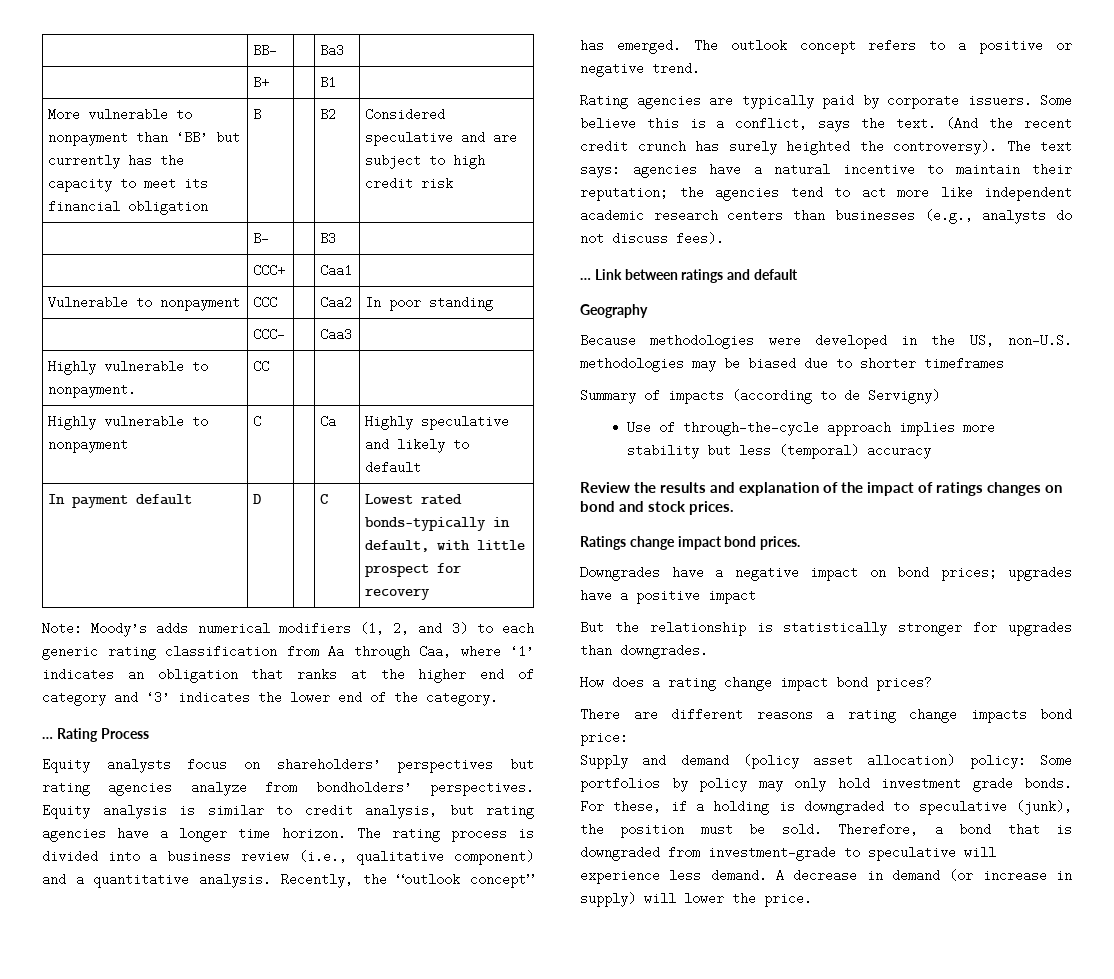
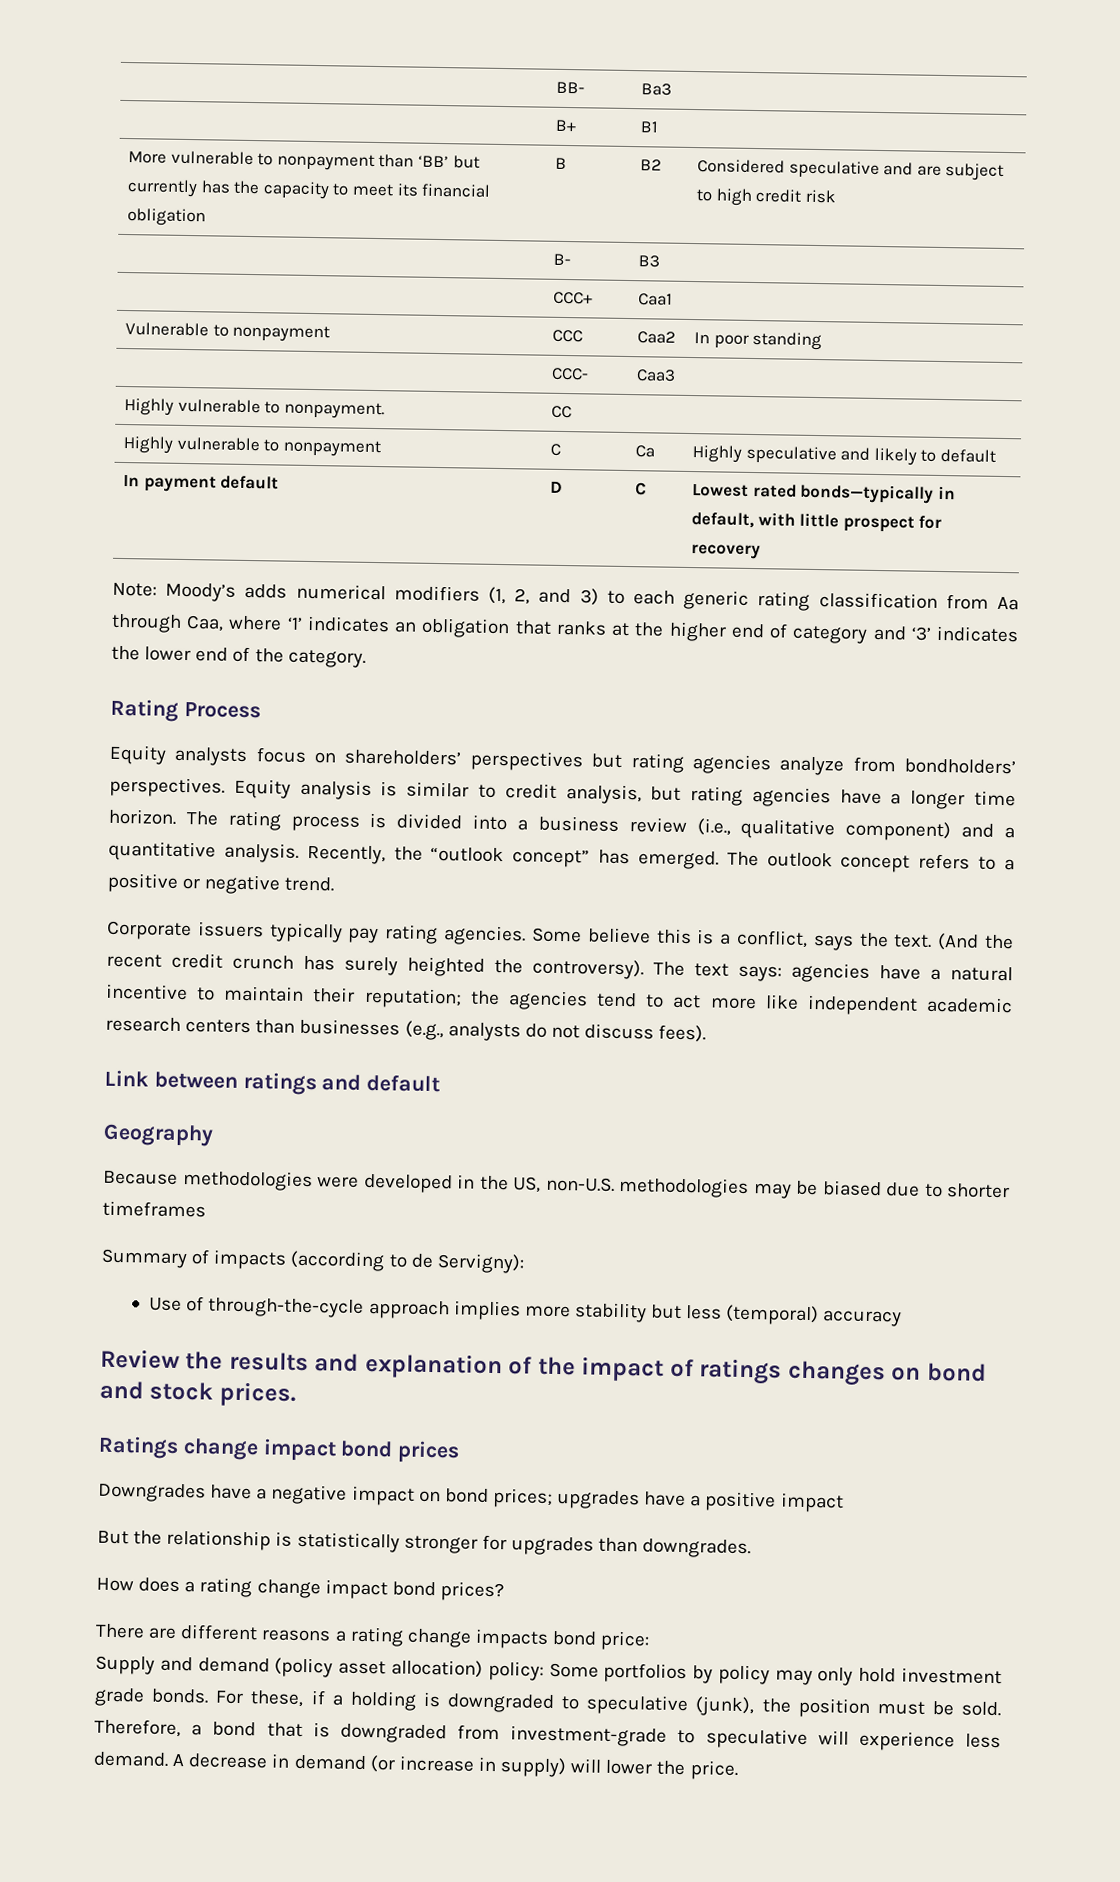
[42,737,53,739] … -> (366, 658) none
[580,94,1032,109] Rating agencies are typically paid by corporate issuers. -> [106,920,527,946] Corporate issuers typically pay rating agencies.
[580,278,591,280] … -> (707, 1033) none
[868,389,940,404] Servigny) -> [436,1253,525,1274] Servigny):
[760,536,801,550] prices. -> [397,1440,461,1464] prices

